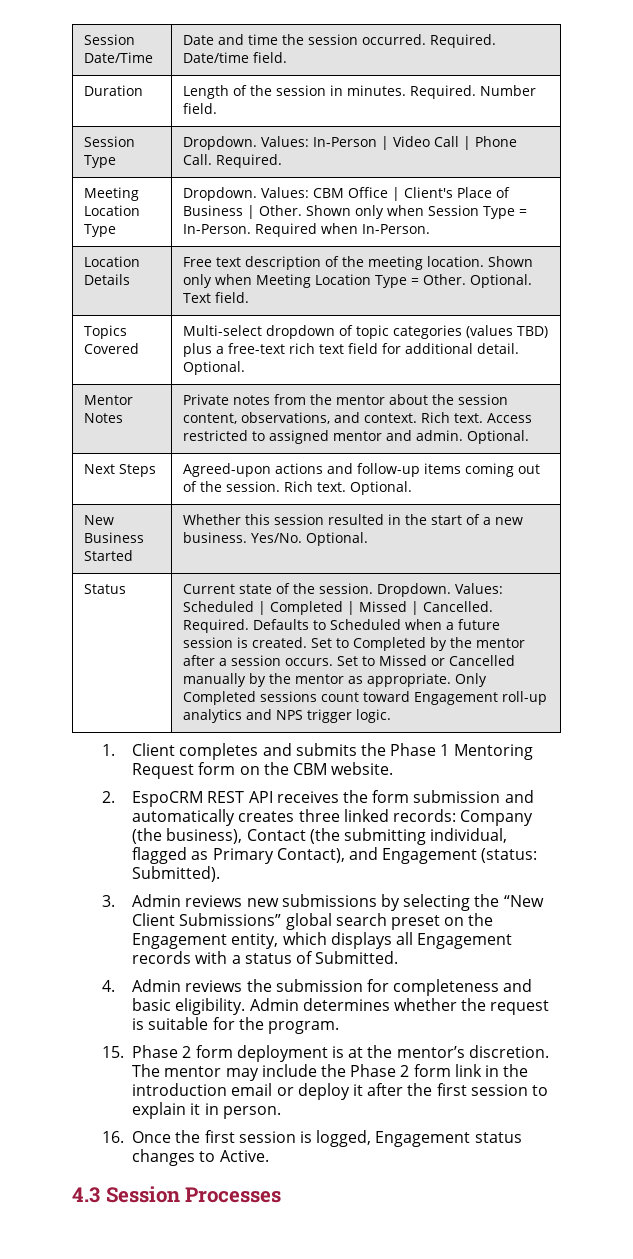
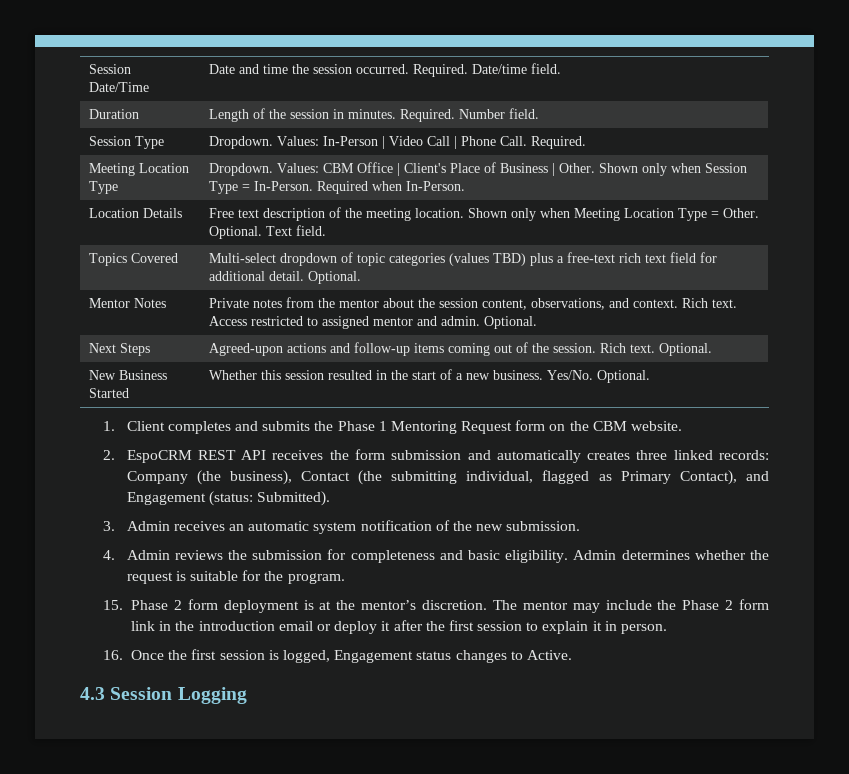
[84,584,127,594] [183,583,504,597] [183,601,494,615] [183,619,501,633] [183,637,526,651] [183,655,516,666] [183,673,488,687] [183,691,548,705] [183,709,392,723] // Status | Current state of the session. Dropdown. Values: Scheduled | Completed | Missed | Cancelled. Required. Defaults to Scheduled when a future session is created. Set to Completed by the mentor after a session occurs. Set to Missed or Cancelled manually by the mentor as appropriate. Only Completed sessions count toward Engagement roll-up analytics and NPS trigger logic. -> (650, 376) none
[185,894,544,911] [132,913,494,930] [132,932,513,949] [132,951,399,964] reviews new submissions by selecting the “New Client Submissions” global search preset on the Engagement entity, which displays all Engagement records with a status of Submitted. -> [173,520,581,534] receives an automatic system notification of the new submission.
[185,1187,282,1203] Processes -> [177,687,247,704] Logging

